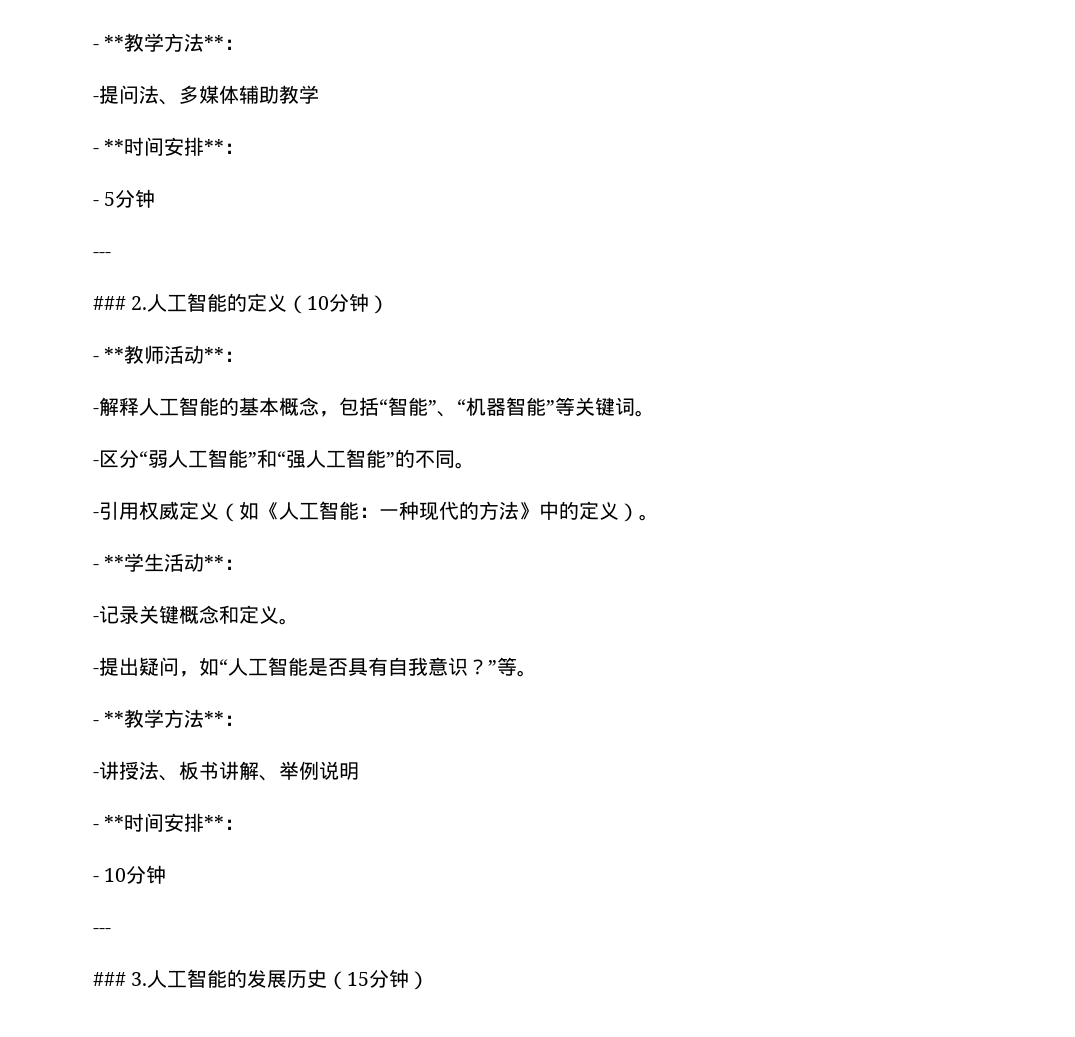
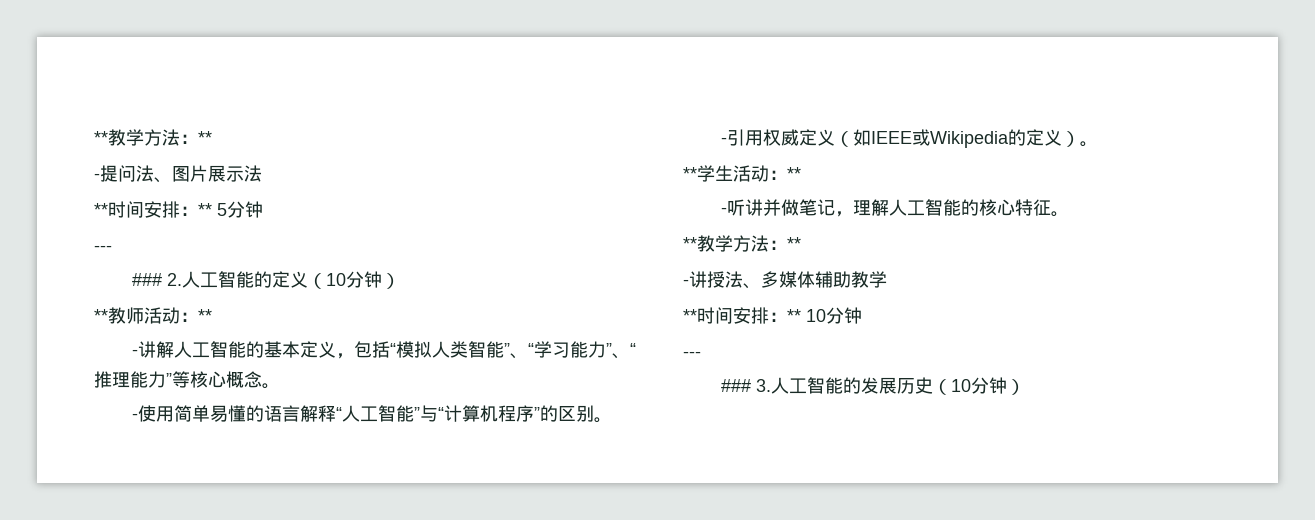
[93,33,245,52] - **教学方法**： -> [94,129,212,146] **教学方法：**
[179,85,319,104] [93,137,245,156] [93,200,99,206] 多媒体辅助教学 // - **时间安排**： // - -> [172,165,262,182] [94,201,212,218] 图片展示法 // **时间安排：**
[93,356,99,362] - -> (400, 281) none
[204,347,245,362] [93,397,139,416] **： // -解释 -> [180,309,212,322] [131,341,174,358] ：** // -讲解
[279,397,319,416] 概念 -> [299,341,336,358] 定义
(388, 406) none -> [395,341,468,358] 模拟人类
[466,397,655,417] [93,449,455,468] 机器智能”等关键词。 // -区分“弱人工智能”和“强人工智能”的不同 -> [533,341,636,359] [94,371,280,389] [131,405,594,422] 学习能力”、“推理能力”等核心概念。 // -使用简单易懂的语言解释“人工智能”与“计算机程序”的区别
[259,501,559,521] 《人工智能：一种现代的方法》中 -> [870,129,1009,148] IEEE或Wikipedia
[93,564,99,570] - -> (1098, 144) none
[204,555,245,570] [93,605,299,625] [93,657,537,677] [93,709,245,728] **： // -记录关键概念和定义。 // -提出疑问，如“人工智能是否具有自我意识？”等。 // - **教学方法**： -> [769,167,801,180] [720,199,1069,217] [683,235,801,252] ：** // -听讲并做笔记，理解人工智能的核心特征。 // **教学方法：**
[179,761,359,781] [93,813,245,832] [93,876,99,882] 板书讲解、举例说明 // - **时间安排**： // - -> [761,271,887,288] [683,307,801,324] 多媒体辅助教学 // **时间安排：**
[347,972,370,986] 15 -> [950,379,971,392] 10

